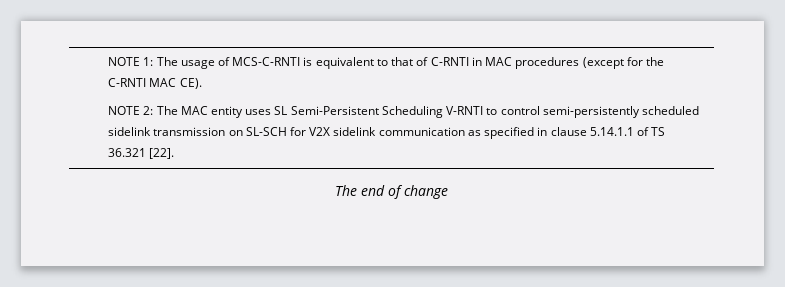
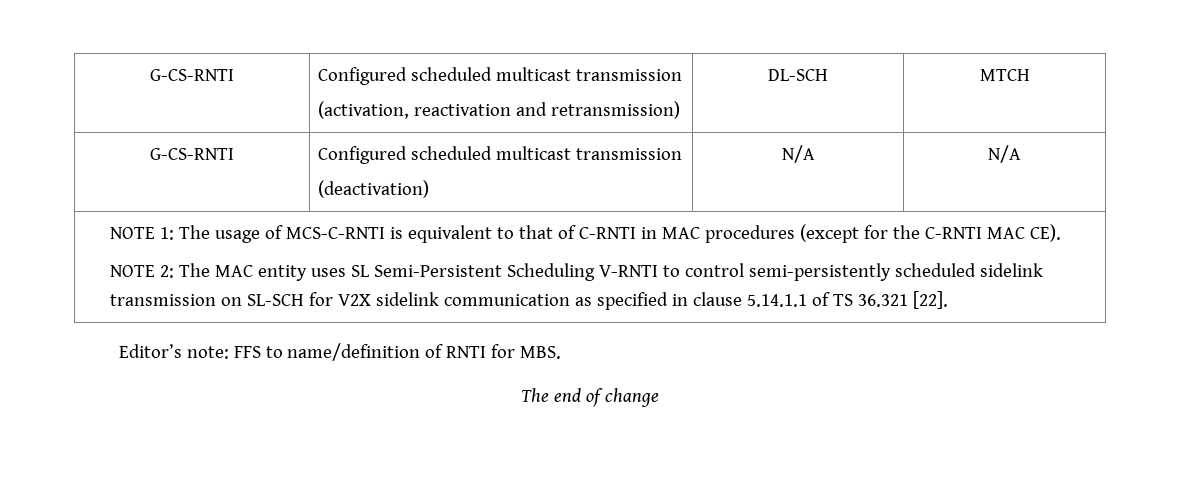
(108, 61) none -> [150,69,234,81] [318,67,683,85] [318,101,681,119] [768,69,828,81] [979,69,1030,81] [150,148,234,160] [318,146,683,164] [318,180,430,198] [781,145,815,163] [988,145,1021,163] G-CS-RNTI | Configured scheduled multicast transmission // (activation, reactivation and retransmission) | DL-SCH | MTCH // G-CS-RNTI | Configured scheduled multicast transmission // (deactivation) | N/A | N/A //
(175, 153) none -> [118,343,562,361] // Editor’s note: FFS to name/definition of RNTI for MBS.

